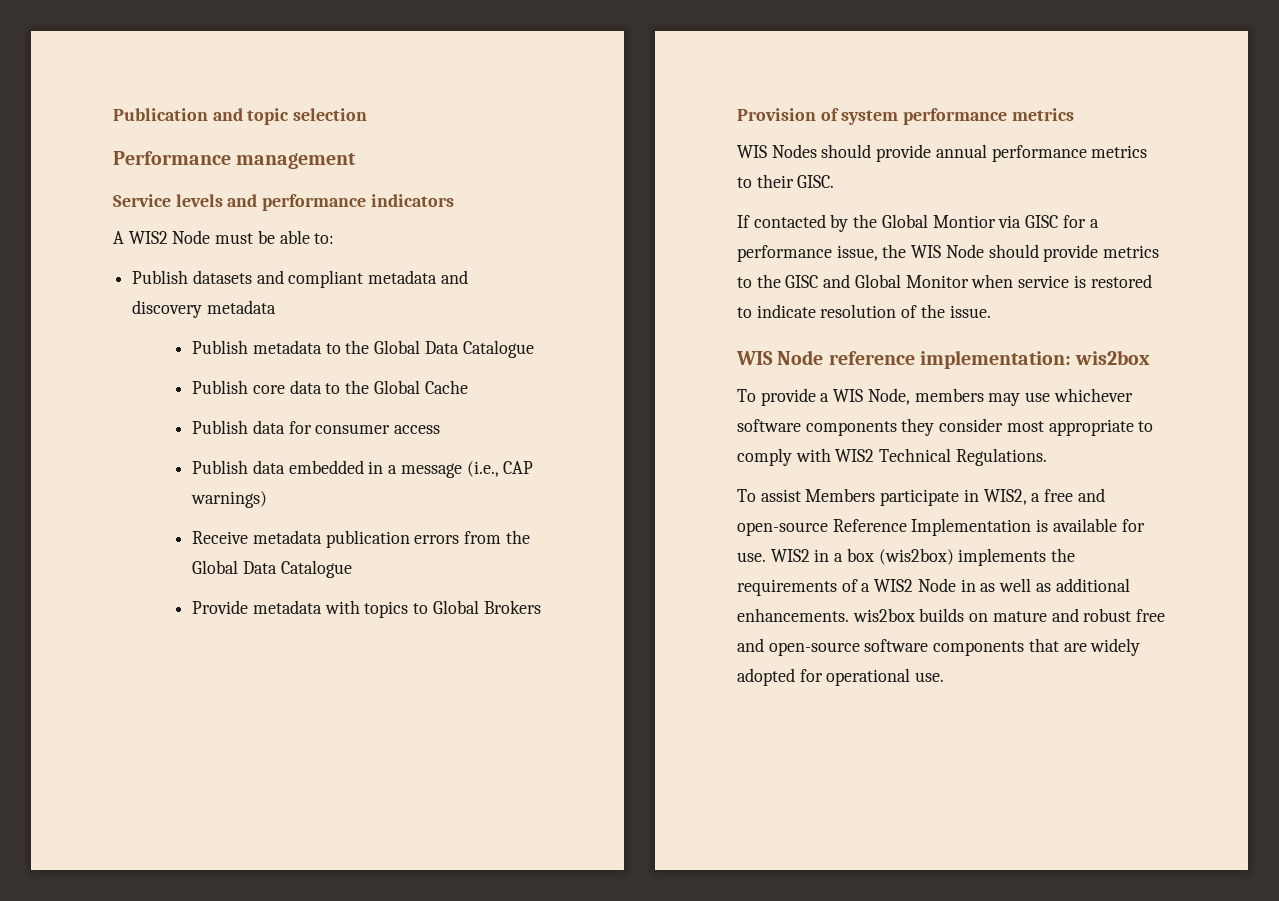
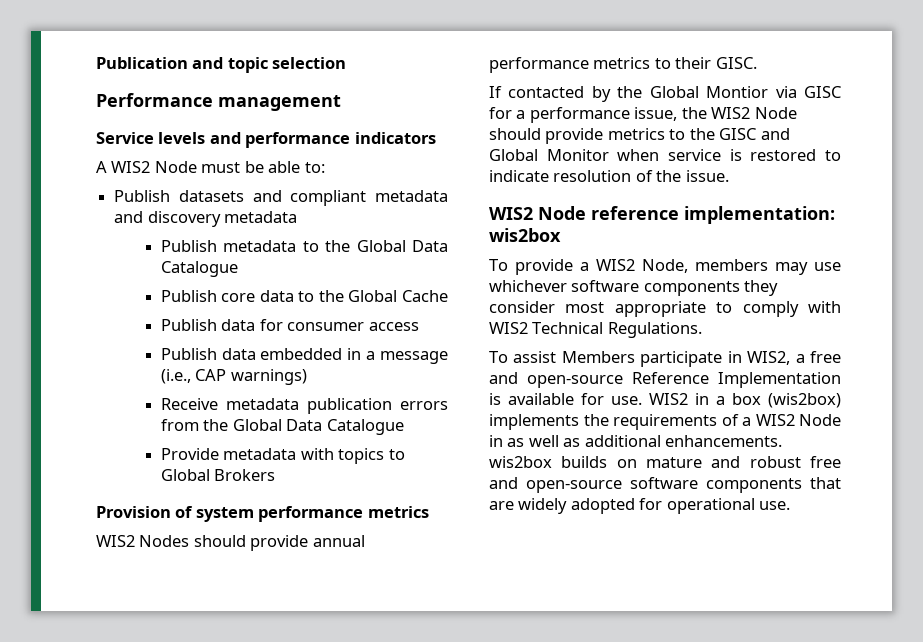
[737,145,767,158] WIS -> [96,535,135,547] WIS2
[911,245,942,258] WIS -> [711,107,751,119] WIS2
[736,351,773,365] WIS -> [489,207,533,220] WIS2
[833,389,864,402] WIS -> [596,259,635,271] WIS2

